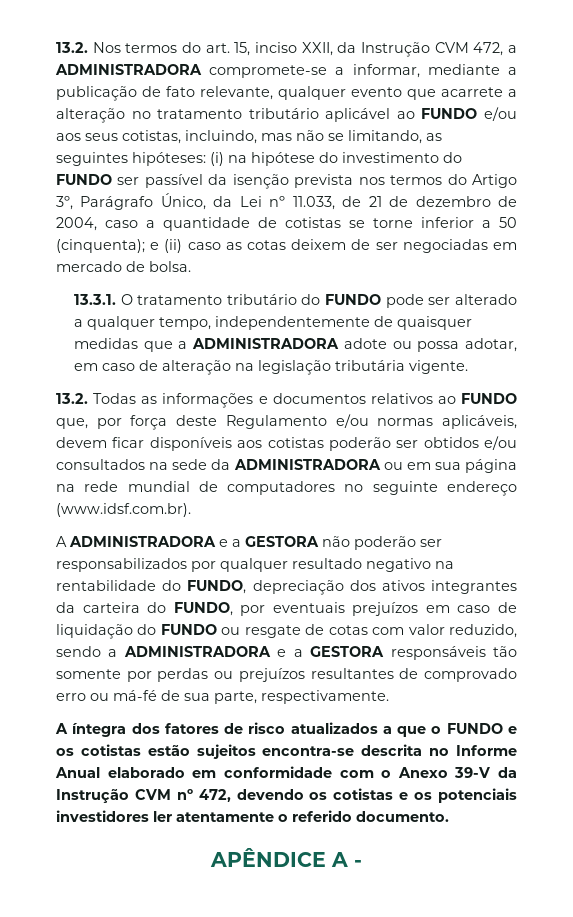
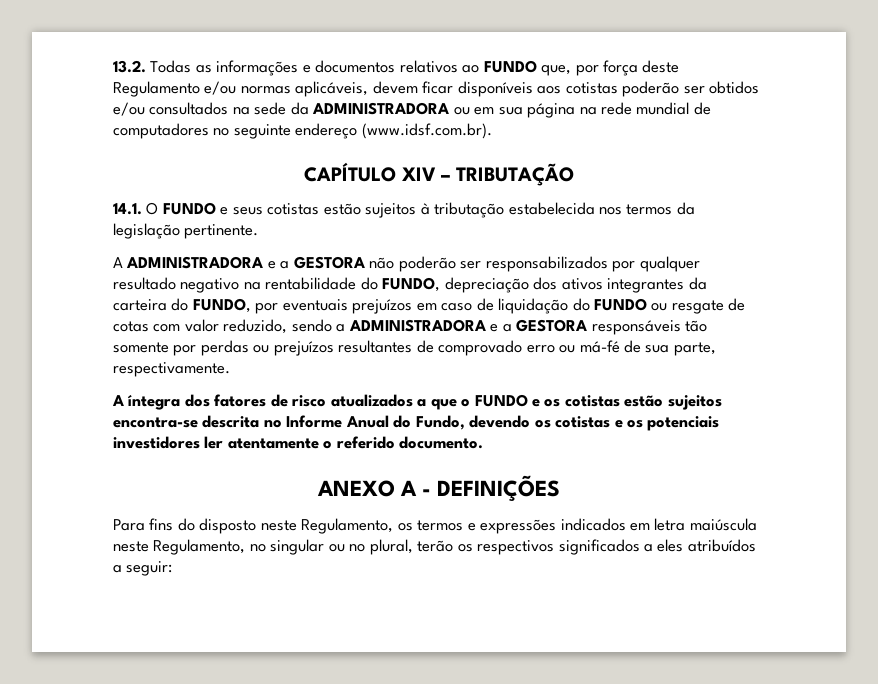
[56,42,517,57] [55,64,517,78] [56,86,517,101] [56,107,517,123] [56,130,442,144] [56,152,462,166] [56,174,518,189] [56,193,517,210] [56,217,517,231] [56,239,517,253] [56,261,191,272] [73,294,517,308] [73,316,472,330] [73,338,517,352] [73,360,468,375] [56,393,88,404] 13.2. Nos termos do art. 15, inciso XXII, da Instrução CVM 472, a ADMINISTRADORA compromete-se a informar, mediante a publicação de fato relevante, qualquer evento que acarrete a alteração no tratamento tributário aplicável ao FUNDO e/ou aos seus cotistas, incluindo, mas não se limitando, as seguintes hipóteses: (i) na hipótese do investimento do FUNDO ser passível da isenção prevista nos termos do Artigo 3º, Parágrafo Único, da Lei nº 11.033, de 21 de dezembro de 2004, caso a quantidade de cotistas se torne inferior a 50 (cinquenta); e (ii) caso as cotas deixem de ser negociadas em mercado de bolsa. // 13.3.1. O tratamento tributário do FUNDO pode ser alterado a qualquer tempo, independentemente de quaisquer medidas que a ADMINISTRADORA adote ou possa adotar, em caso de alteração na legislação tributária vigente. // 13.2. -> [113,60,146,73] 13.2.
(191, 510) none -> [304,162,574,186] [113,202,695,218] [113,223,259,239] // CAPÍTULO XIV – TRIBUTAÇÃO // 14.1. O FUNDO e seus cotistas estão sujeitos à tributação estabelecida nos termos da legislação pertinente.
[107,766,517,778] [56,788,231,804] elaborado em conformidade com o Anexo 39-V da Instrução CVM nº 472, -> [393,415,465,430] do Fundo,
[210,848,326,867] APÊNDICE -> [316,480,395,497] ANEXO
(362, 863) none -> [437,475,561,501] [113,518,757,534] [113,539,756,555] [113,561,173,576] DEFINIÇÕES // Para fins do disposto neste Regulamento, os termos e expressões indicados em letra maiúscula neste Regulamento, no singular ou no plural, terão os respectivos significados a eles atribuídos a seguir:

